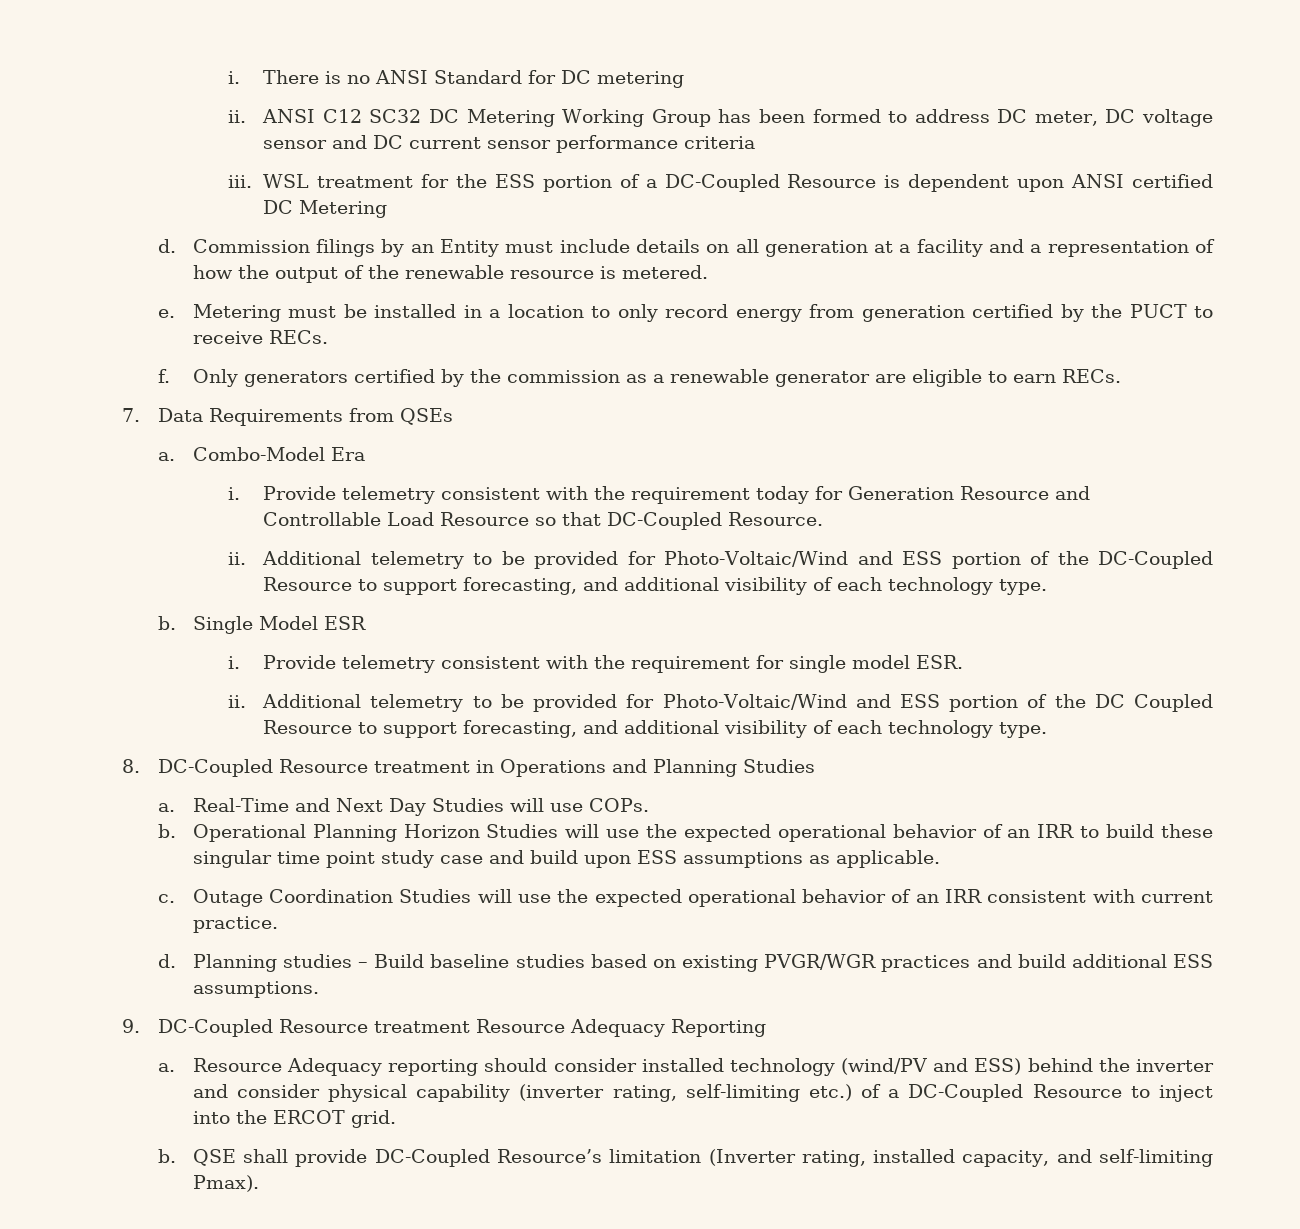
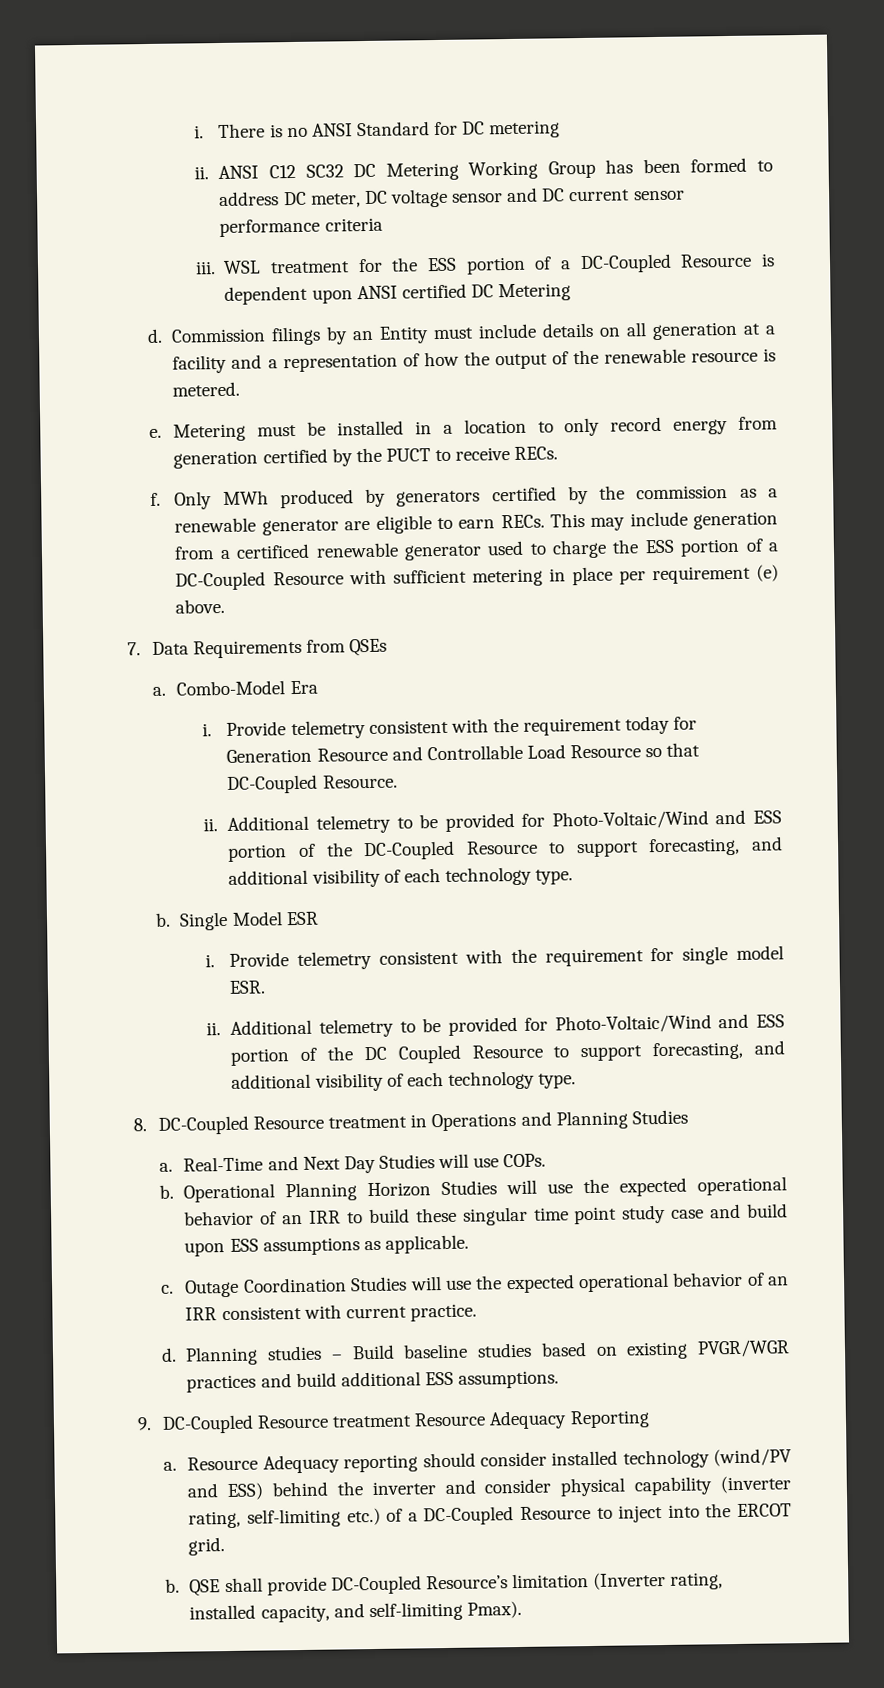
(238, 378) none -> [222,488,387,509] MWh produced by
(1121, 376) none -> [549,511,779,531] [174,538,778,561] [175,564,780,591] [175,598,226,614] This may include generation from a certificed renewable generator used to charge the ESS portion of a DC-Coupled Resource with sufficient metering in place per requirement (e) above.

